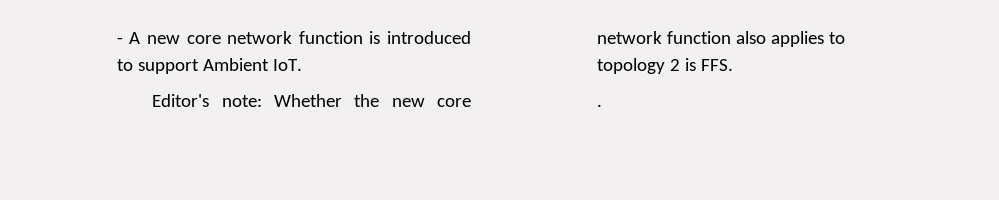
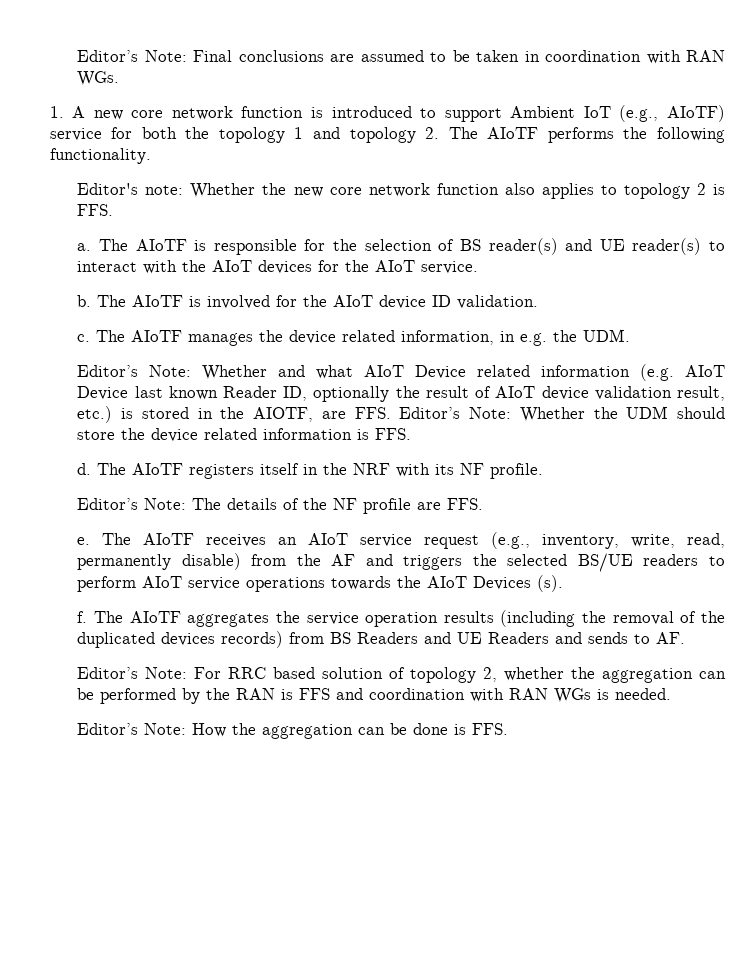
[116,37,123,44] - -> [77,50,725,64] [77,71,120,86] [49,106,64,118] Editor’s Note: Final conclusions are assumed to be taken in coordination with RAN WGs. // 1.
[272,59,302,71] IoT. -> [583,105,725,122] [49,127,725,143] [49,148,151,164] IoT (e.g., AIoTF) service for both the topology 1 and topology 2. The AIoTF performs the following functionality.
[597,104,603,107] . -> [77,238,725,255] [77,260,479,274] [77,295,539,309] [77,329,631,346] [77,364,725,381] [77,386,725,402] [77,406,725,423] [77,428,412,442] [77,463,544,479] [77,498,484,514] [77,532,725,549] [77,553,726,572] [77,575,564,592] [77,610,726,627] [77,631,686,648] [77,667,726,683] [77,688,672,704] [77,723,509,739] a. The AIoTF is responsible for the selection of BS reader(s) and UE reader(s) to interact with the AIoT devices for the AIoT service. // b. The AIoTF is involved for the AIoT device ID validation. // c. The AIoTF manages the device related information, in e.g. the UDM. // Editor’s Note: Whether and what AIoT Device related information (e.g. AIoT Device last known Reader ID, optionally the result of AIoT device validation result, etc.) is stored in the AIOTF, are FFS. Editor’s Note: Whether the UDM should store the device related information is FFS. // d. The AIoTF registers itself in the NRF with its NF profile. // Editor’s Note: The details of the NF profile are FFS. // e. The AIoTF receives an AIoT service request (e.g., inventory, write, read, permanently disable) from the AF and triggers the selected BS/UE readers to perform AIoT service operations towards the AIoT Devices (s). // f. The AIoTF aggregates the service operation results (including the removal of the duplicated devices records) from BS Readers and UE Readers and sends to AF. // Editor’s Note: For RRC based solution of topology 2, whether the aggregation can be performed by the RAN is FFS and coordination with RAN WGs is needed. // Editor’s Note: How the aggregation can be done is FFS.

